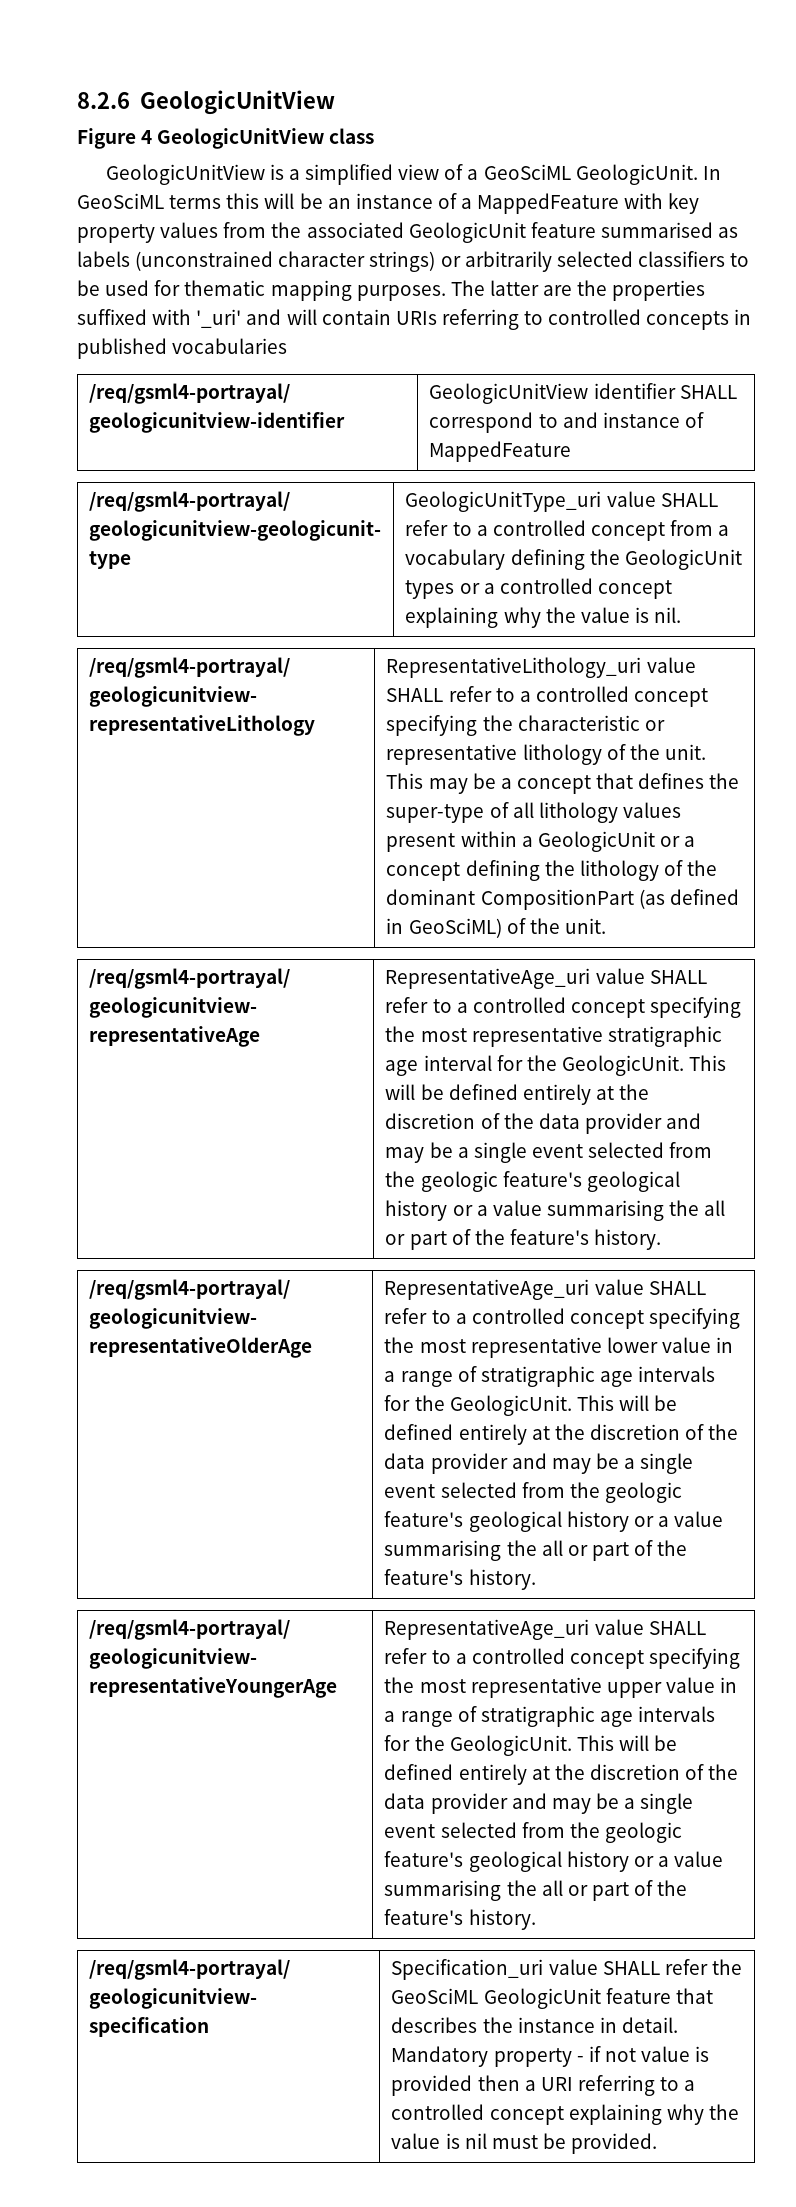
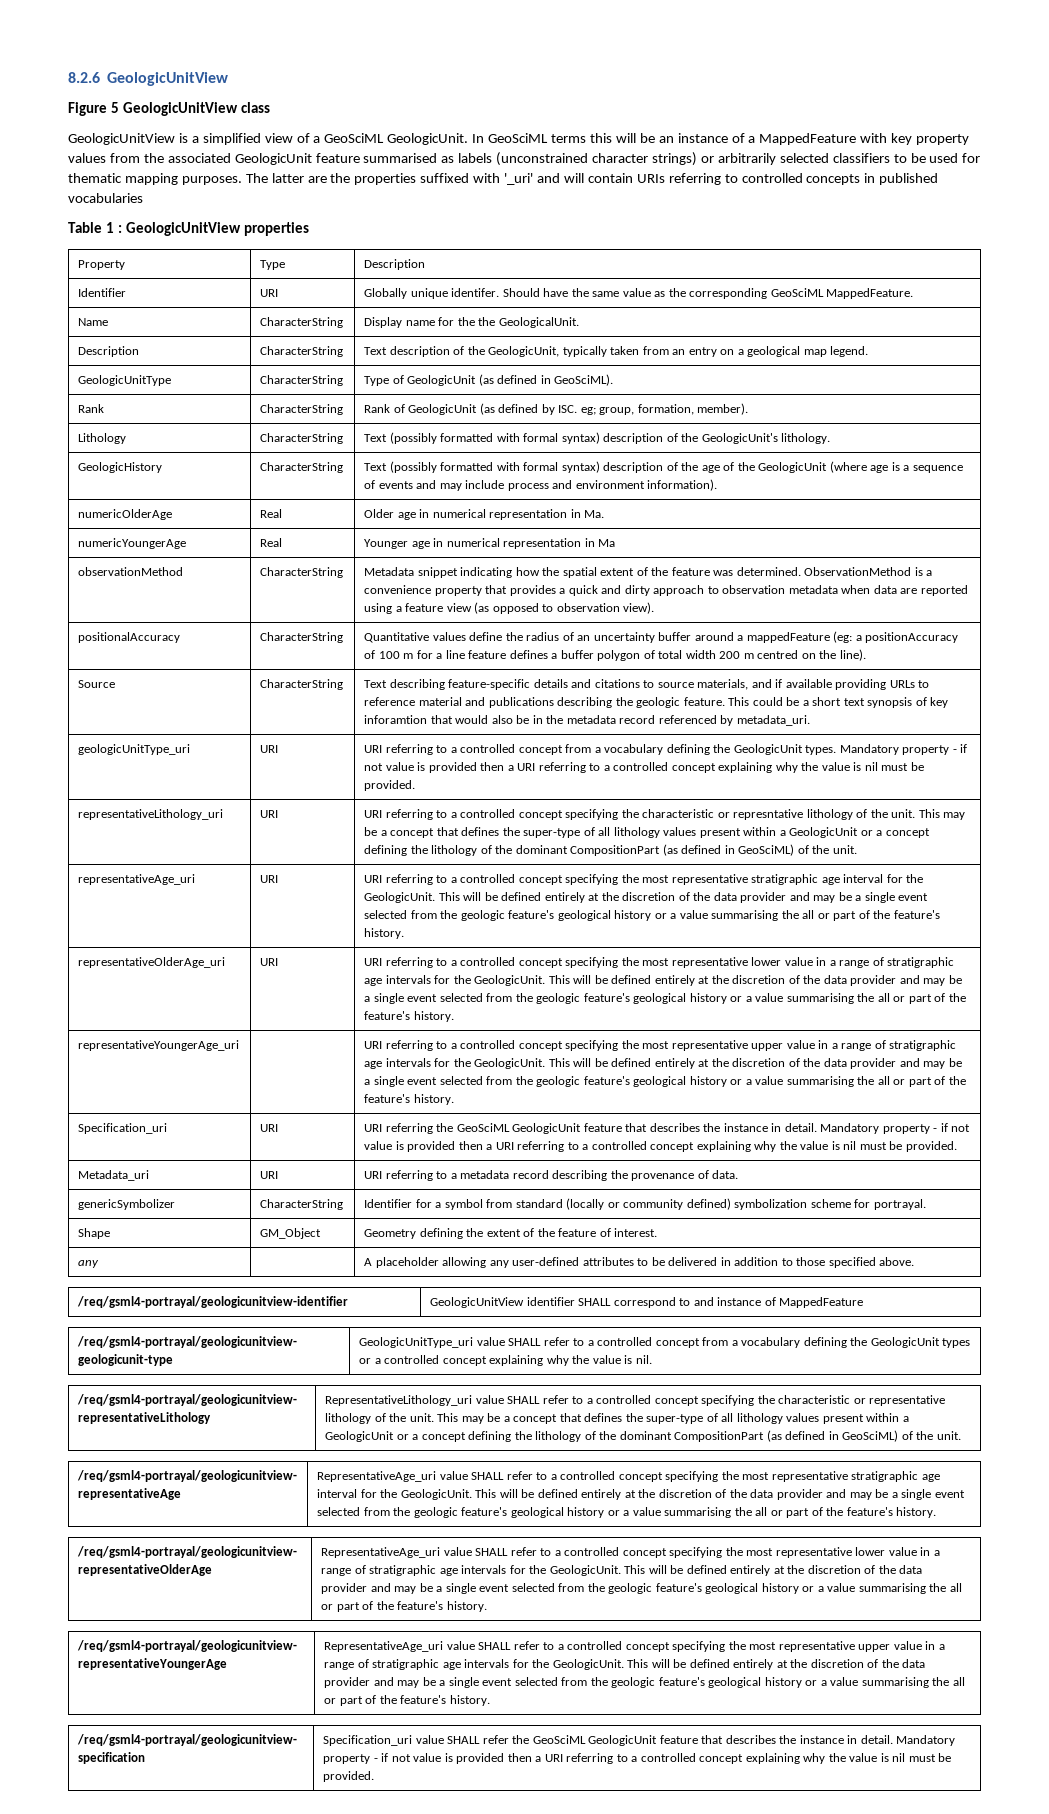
[141,130,153,144] 4 -> [110,102,119,113] 5
(288, 346) none -> [68,222,309,236] [78,260,126,270] [260,260,286,270] [364,259,426,270] [78,288,127,297] [260,289,279,297] [364,288,914,299] [78,318,109,326] [260,317,344,328] [364,317,579,328] [78,346,140,357] [260,346,344,357] [364,346,869,357] [78,375,172,386] [260,375,344,386] [364,374,614,386] [78,404,105,413] [260,404,344,415] [364,403,749,415] [78,433,127,444] [260,433,344,444] [364,432,831,444] [78,462,163,473] [260,462,344,473] [364,461,963,473] [364,479,718,491] [78,509,173,520] [260,509,283,518] [364,509,605,520] [78,538,187,549] [260,538,283,547] [364,538,616,549] [78,567,184,576] [260,567,344,578] [364,567,933,578] [364,585,968,596] [364,602,655,614] [78,632,181,643] [260,632,344,643] [364,631,959,643] [364,649,866,661] [78,680,116,688] [260,679,344,690] [364,679,930,690] [364,697,949,708] [364,715,810,726] [78,744,191,755] [260,745,279,753] [364,744,968,755] [364,762,924,773] [364,780,416,791] [78,809,224,820] [260,810,279,818] [364,809,966,820] [364,827,930,838] [364,844,857,856] [78,874,196,885] [260,875,279,883] [364,874,924,885] [364,892,929,903] [364,910,940,921] [364,928,405,939] [78,957,226,968] [260,958,279,966] [364,957,955,968] [364,975,962,986] [364,993,966,1004] [364,1011,454,1022] [78,1040,240,1051] [364,1040,957,1051] [364,1058,962,1069] [364,1076,966,1087] [364,1094,454,1105] [78,1123,168,1134] [260,1124,279,1132] [364,1123,971,1134] [364,1141,957,1152] [78,1170,150,1181] [260,1171,279,1179] [364,1170,739,1181] [78,1199,176,1210] [260,1199,344,1210] [364,1198,926,1210] [78,1228,111,1239] [260,1228,322,1239] [364,1228,658,1239] [78,1260,100,1268] [364,1257,915,1268] // Table 1 : GeologicUnitView properties // Property | Type | Description // Identifier | URI | Globally unique identifer. Should have the same value as the corresponding GeoSciML MappedFeature. // Name | CharacterString | Display name for the the GeologicalUnit. // Description | CharacterString | Text description of the GeologicUnit, typically taken from an entry on a geological map legend. // GeologicUnitType | CharacterString | Type of GeologicUnit (as defined in GeoSciML). // Rank | CharacterString | Rank of GeologicUnit (as defined by ISC. eg; group, formation, member). // Lithology | CharacterString | Text (possibly formatted with formal syntax) description of the GeologicUnit's lithology. // GeologicHistory | CharacterString | Text (possibly formatted with formal syntax) description of the age of the GeologicUnit (where age is a sequence of events and may include process and environment information). // numericOlderAge | Real | Older age in numerical representation in Ma. // numericYoungerAge | Real | Younger age in numerical representation in Ma // observationMethod | CharacterString | Metadata snippet indicating how the spatial extent of the feature was determined. ObservationMethod is a convenience property that provides a quick and dirty approach to observation metadata when data are reported using a feature view (as opposed to observation view). // positionalAccuracy | CharacterString | Quantitative values define the radius of an uncertainty buffer around a mappedFeature (eg: a positionAccuracy of 100 m for a line feature defines a buffer polygon of total width 200 m centred on the line). // Source | CharacterString | Text describing feature-specific details and citations to source materials, and if available providing URLs to reference material and publications describing the geologic feature. This could be a short text synopsis of key inforamtion that would also be in the metadata record referenced by metadata_uri. // geologicUnitType_uri | URI | URI referring to a controlled concept from a vocabulary defining the GeologicUnit types. Mandatory property - if not value is provided then a URI referring to a controlled concept explaining why the value is nil must be provided. // representativeLithology_uri | URI | URI referring to a controlled concept specifying the characteristic or represntative lithology of the unit. This may be a concept that defines the super-type of all lithology values present within a GeologicUnit or a concept defining the lithology of the dominant CompositionPart (as defined in GeoSciML) of the unit. // representativeAge_uri | URI | URI referring to a controlled concept specifying the most representative stratigraphic age interval for the GeologicUnit. This will be defined entirely at the discretion of the data provider and may be a single event selected from the geologic feature's geological history or a value summarising the all or part of the feature's history. // representativeOlderAge_uri | URI | URI referring to a controlled concept specifying the most representative lower value in a range of stratigraphic age intervals for the GeologicUnit. This will be defined entirely at the discretion of the data provider and may be a single event selected from the geologic feature's geological history or a value summarising the all or part of the feature's history. // representativeYoungerAge_uri | | URI referring to a controlled concept specifying the most representative upper value in a range of stratigraphic age intervals for the GeologicUnit. This will be defined entirely at the discretion of the data provider and may be a single event selected from the geologic feature's geological history or a value summarising the all or part of the feature's history. // Specification_uri | URI | URI referring the GeoSciML GeologicUnit feature that describes the instance in detail. Mandatory property - if not value is provided then a URI referring to a controlled concept explaining why the value is nil must be provided. // Metadata_uri | URI | URI referring to a metadata record describing the provenance of data. // genericSymbolizer | CharacterString | Identifier for a symbol from standard (locally or community defined) symbolization scheme for portrayal. // Shape | GM_Object | Geometry defining the extent of the feature of interest. // any | | A placeholder allowing any user-defined attributes to be delivered in addition to those specified above.

